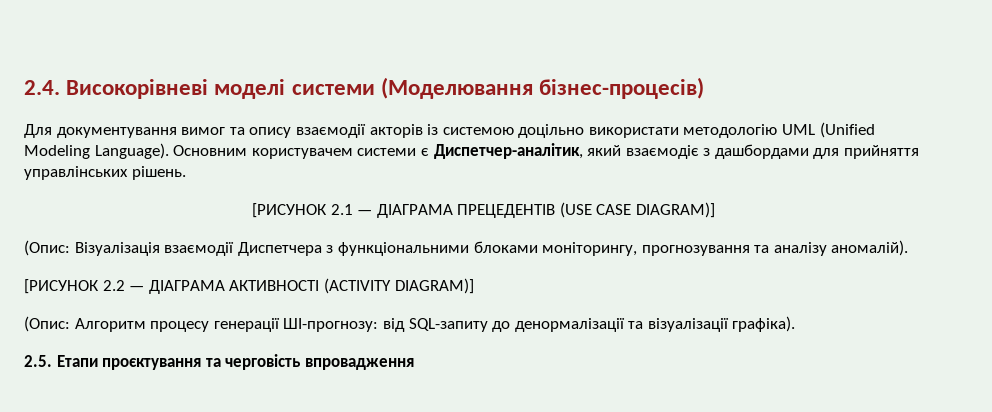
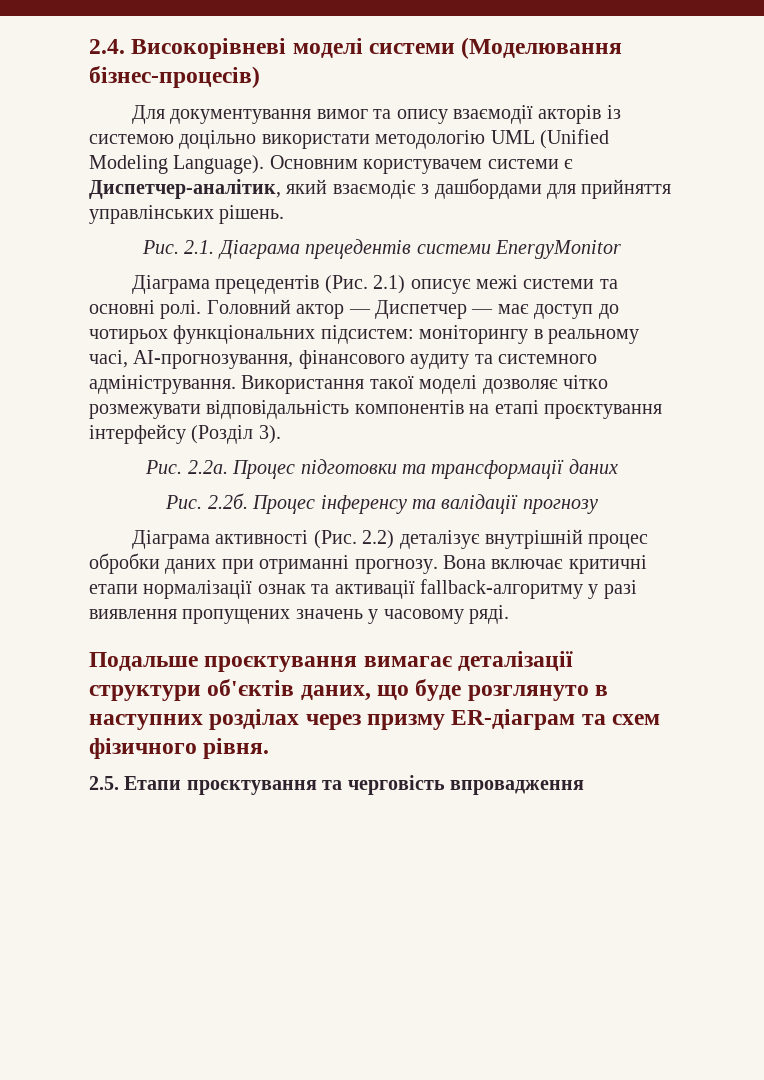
[251,202,716,218] [24,240,909,256] [24,278,474,294] [24,316,796,332] [РИСУНОК 2.1 — ДІАГРАМА ПРЕЦЕДЕНТІВ (USE CASE DIAGRAM)] // (Опис: Візуалізація взаємодії Диспетчера з функціональними блоками моніторингу, прогнозування та аналізу аномалій). // [РИСУНОК 2.2 — ДІАГРАМА АКТИВНОСТІ (ACTIVITY DIAGRAM)] // (Опис: Алгоритм процесу генерації ШІ-прогнозу: від SQL-запиту до денормалізації та візуалізації графіка). -> [142,239,621,259] [131,275,618,294] [89,299,619,319] [89,325,639,344] [89,350,597,369] [89,375,608,394] [89,400,662,419] [89,424,281,444] [145,459,618,479] [165,493,598,514] [131,529,649,549] [89,553,647,574] [89,579,637,599] [89,605,509,624] [89,651,574,672] [89,679,609,701] [89,709,661,730] [89,738,270,759] Рис. 2.1. Діаграма прецедентів системи EnergyMonitor // Діаграма прецедентів (Рис. 2.1) описує межі системи та основні ролі. Головний актор — Диспетчер — має доступ до чотирьох функціональних підсистем: моніторингу в реальному часі, AI-прогнозування, фінансового аудиту та системного адміністрування. Використання такої моделі дозволяє чітко розмежувати відповідальність компонентів на етапі проєктування інтерфейсу (Розділ 3). // Рис. 2.2а. Процес підготовки та трансформації даних // Рис. 2.2б. Процес інференсу та валідації прогнозу // Діаграма активності (Рис. 2.2) деталізує внутрішній процес обробки даних при отриманні прогнозу. Вона включає критичні етапи нормалізації ознак та активації fallback-алгоритму у разі виявлення пропущених значень у часовому ряді. // Подальше проєктування вимагає деталізації структури об'єктів даних, що буде розглянуто в наступних розділах через призму ER-діаграм та схем фізичного рівня.

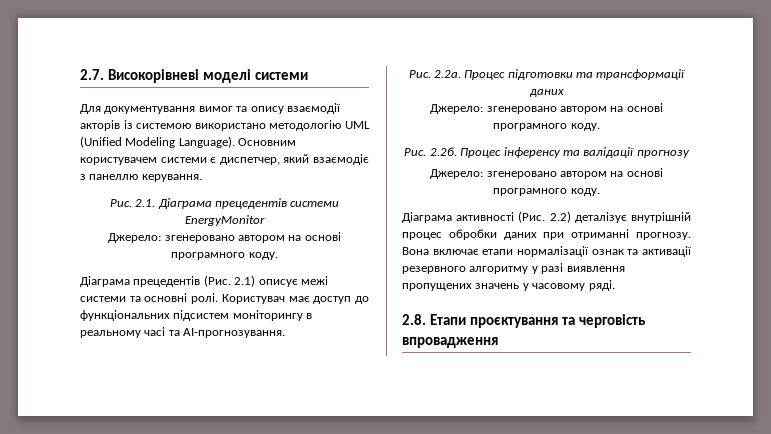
[89,39,125,54] 2.4. -> [80,69,104,80] 2.7.
[461,37,623,59] [89,66,260,88] (Моделювання бізнес-процесів) -> (308, 76) none
[179,130,370,149] доцільно використати -> [194,123,266,131] використано
[89,179,281,199] Диспетчер-аналітик, -> [219,157,280,165] диспетчер,
[434,178,672,199] [89,205,285,224] дашбордами для прийняття управлінських рішень. -> [89,174,202,182] панеллю керування.
(621, 249) none -> [108,232,341,243] [171,252,278,260] // Джерело: згенеровано автором на основі програмного коду.
[206,299,619,319] [89,325,639,344] [89,350,597,369] [89,375,608,394] [89,400,662,419] [89,424,281,444] Головний актор — Диспетчер — має доступ до чотирьох функціональних підсистем: моніторингу в реальному часі, AI-прогнозування, фінансового аудиту та системного адміністрування. Використання такої моделі дозволяє чітко розмежувати відповідальність компонентів на етапі проєктування інтерфейсу (Розділ 3). -> [221,294,370,304] [80,310,313,321] [80,327,286,338] Користувач має доступ до функціональних підсистем моніторингу в реальному часі та AI-прогнозування.
(618, 466) none -> [430,103,663,114] [493,123,600,131] // Джерело: згенеровано автором на основі програмного коду.
(598, 506) none -> [430,168,663,179] [493,188,600,196] // Джерело: згенеровано автором на основі програмного коду.
[568,555,647,574] критичні -> (479, 252) none
[420,579,583,599] fallback-алгоритму -> [402,266,529,274] резервного алгоритму
[89,651,574,672] [89,679,609,701] [89,709,661,730] [89,738,270,759] [89,776,119,790] Подальше проєктування вимагає деталізації структури об'єктів даних, що буде розглянуто в наступних розділах через призму ER-діаграм та схем фізичного рівня. // 2.5. -> [402,314,426,325] 2.8.

